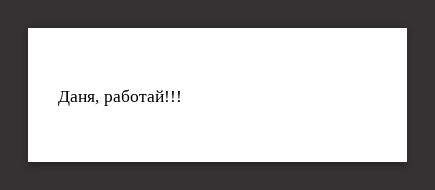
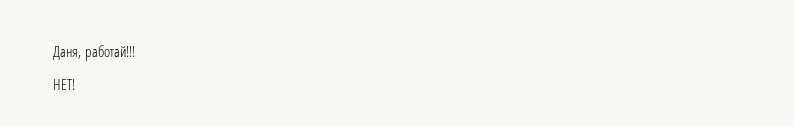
(182, 97) none -> [53,79,75,90] // НЕТ!

